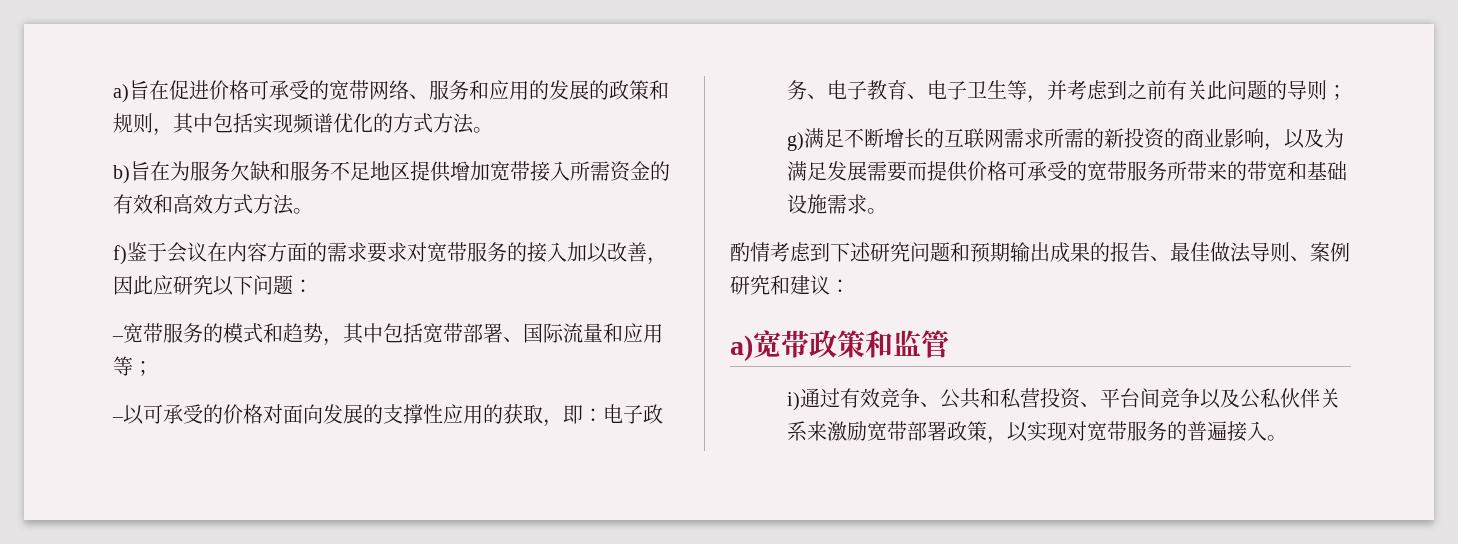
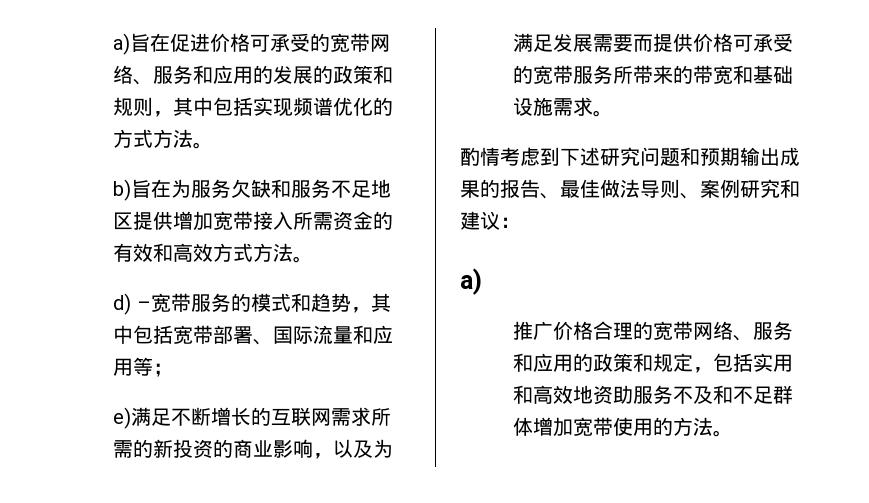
[113,242,668,265] [113,275,314,296] f)鉴于会议在内容方面的需求要求对宽带服务的接入加以改善，因此应研究以下问题： // -> [113,293,132,315] d)
[112,404,664,427] [787,80,1348,103] [787,132,805,151] –以可承受的价格对面向发展的支撑性应用的获取，即：电子政务、电子教育、电子卫生等，并考虑到之前有关此问题的导则； // g) -> [113,407,132,429] e)
[753,330,949,358] [787,388,1341,411] [787,421,1268,444] 宽带政策和监管 // i)通过有效竞争、公共和私营投资、平台间竞争以及公私伙伴关系来激励宽带部署政策，以实现对宽带服务的普遍接入 -> [513,321,794,341] [513,353,794,373] [513,385,794,405] [513,417,714,437] // 推广价格合理的宽带网络、服务和应用的政策和规定，包括实用和高效地资助服务不及和不足群体增加宽带使用的方法

